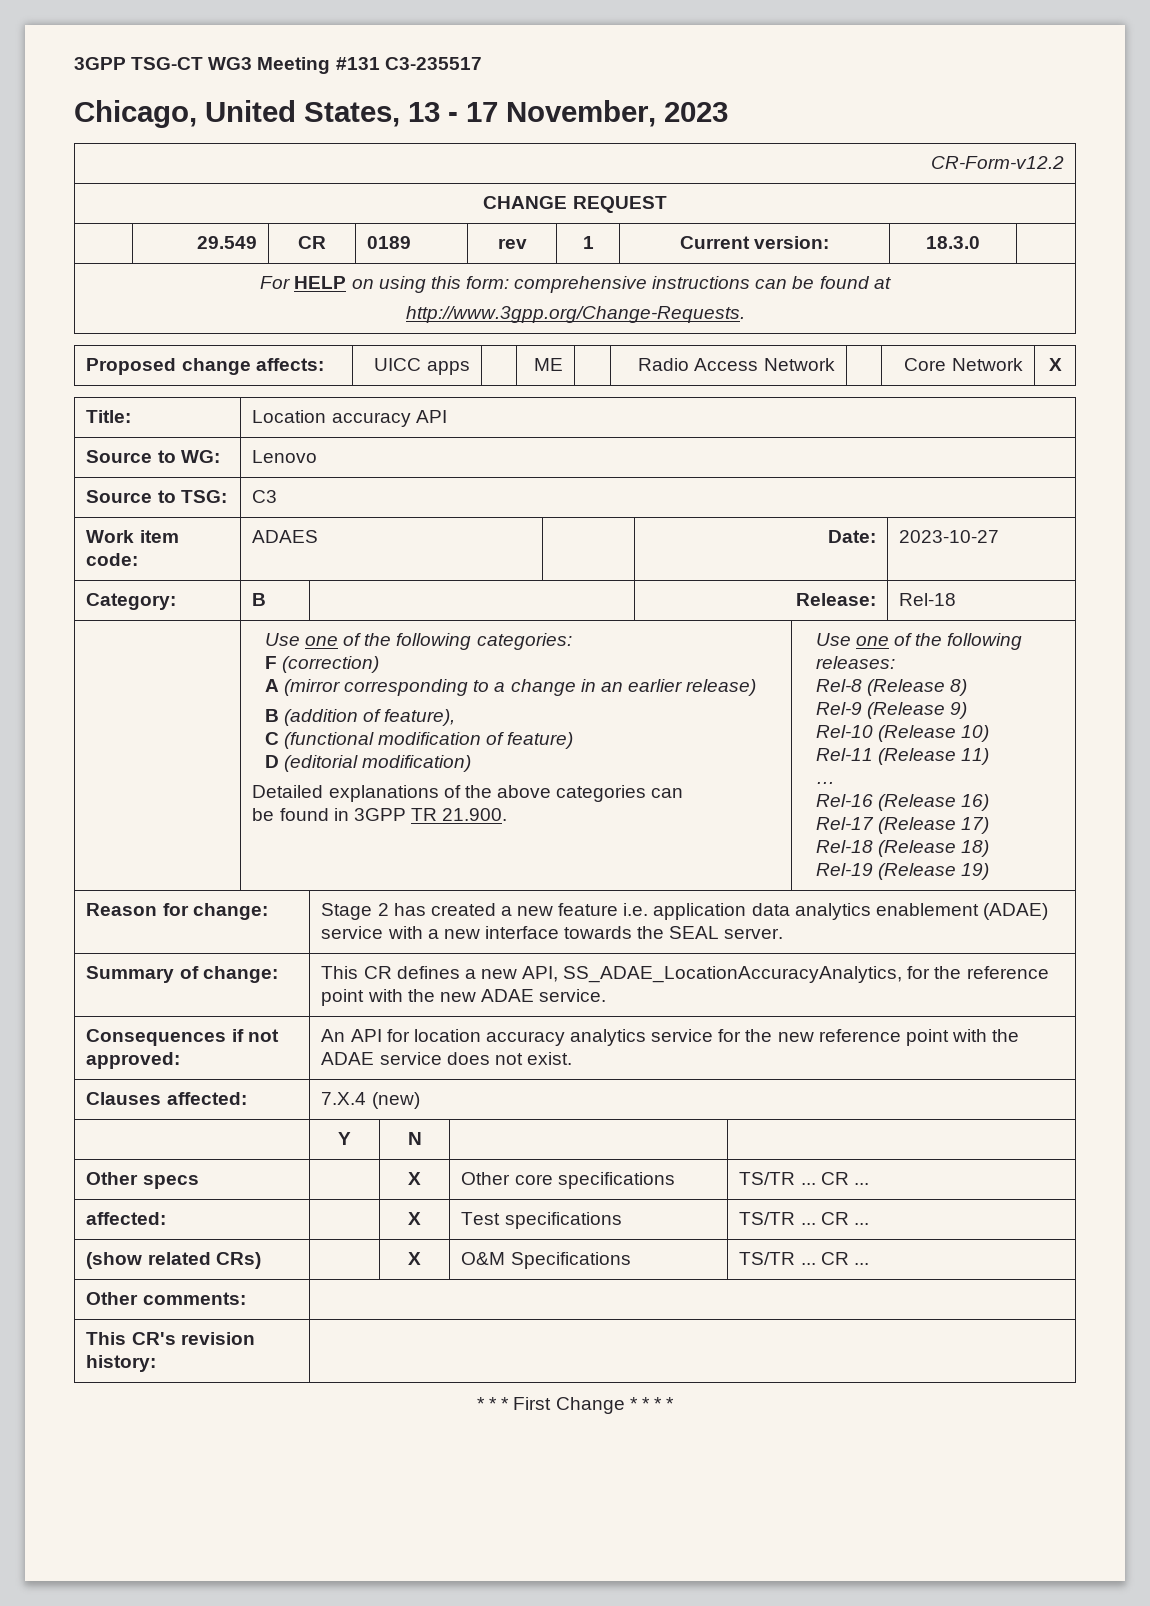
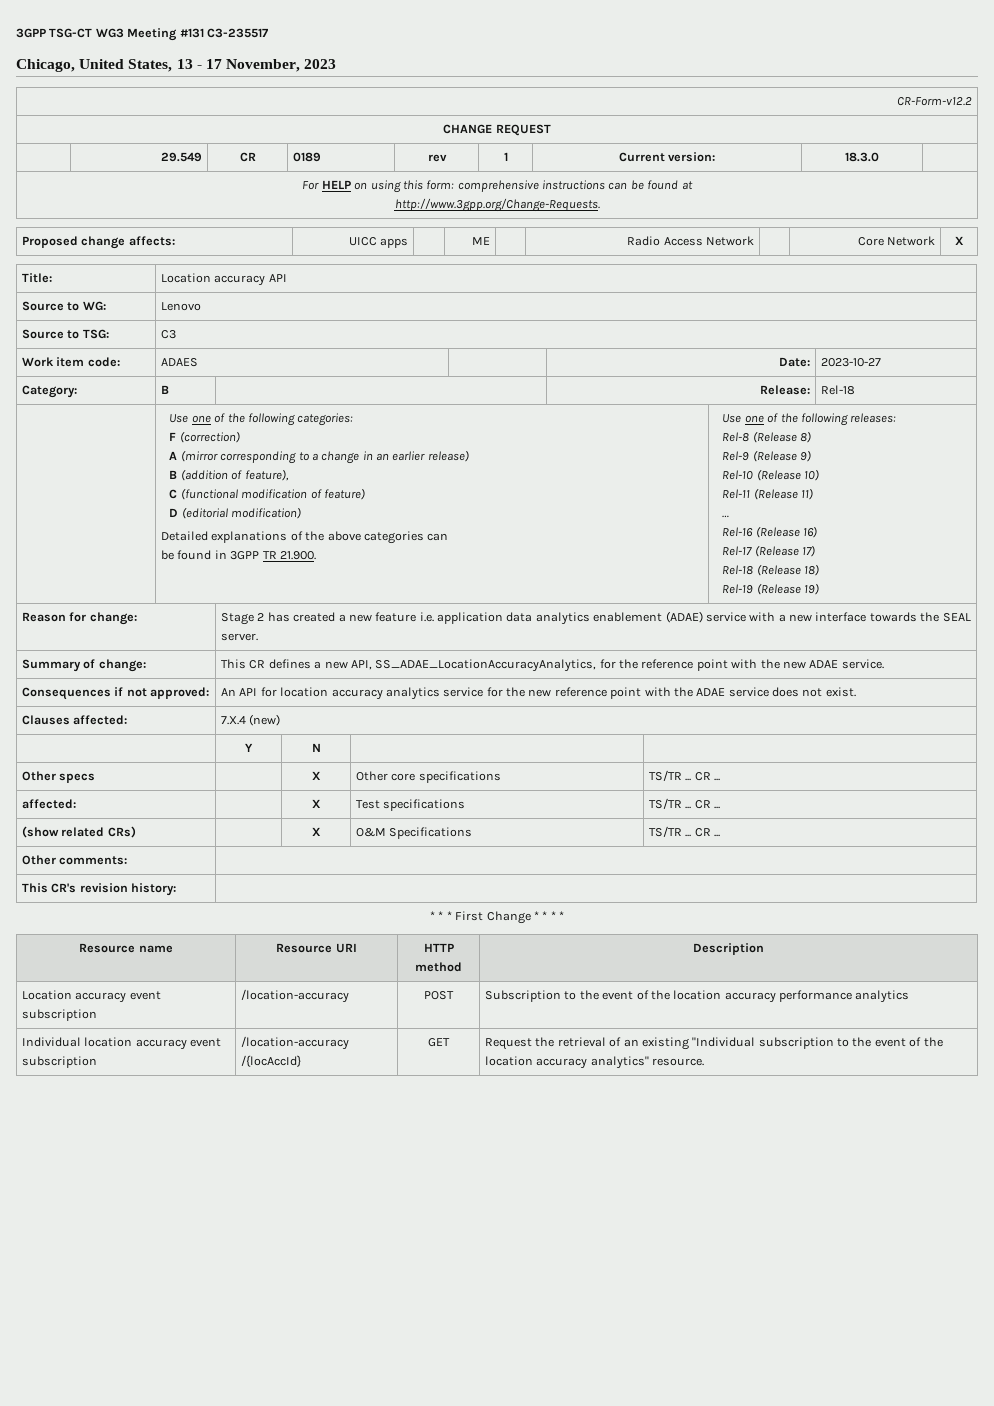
(675, 1403) none -> [79,943,173,953] [276,943,357,953] [423,943,454,952] [415,962,462,972] [693,943,764,955] [22,990,161,1003] [22,1009,98,1021] [241,989,350,1003] [424,991,454,1000] [485,990,910,1003] [22,1037,222,1050] [22,1056,98,1068] [241,1036,350,1050] [241,1055,302,1067] [428,1038,450,1047] [485,1037,943,1050] [485,1056,705,1069] // Resource name | Resource URI | HTTP method | Description // Location accuracy event subscription | /location-accuracy | POST | Subscription to the event of the location accuracy performance analytics // Individual location accuracy event subscription | /location-accuracy /{locAccId} | GET | Request the retrieval of an existing "Individual subscription to the event of the location accuracy analytics" resource.

